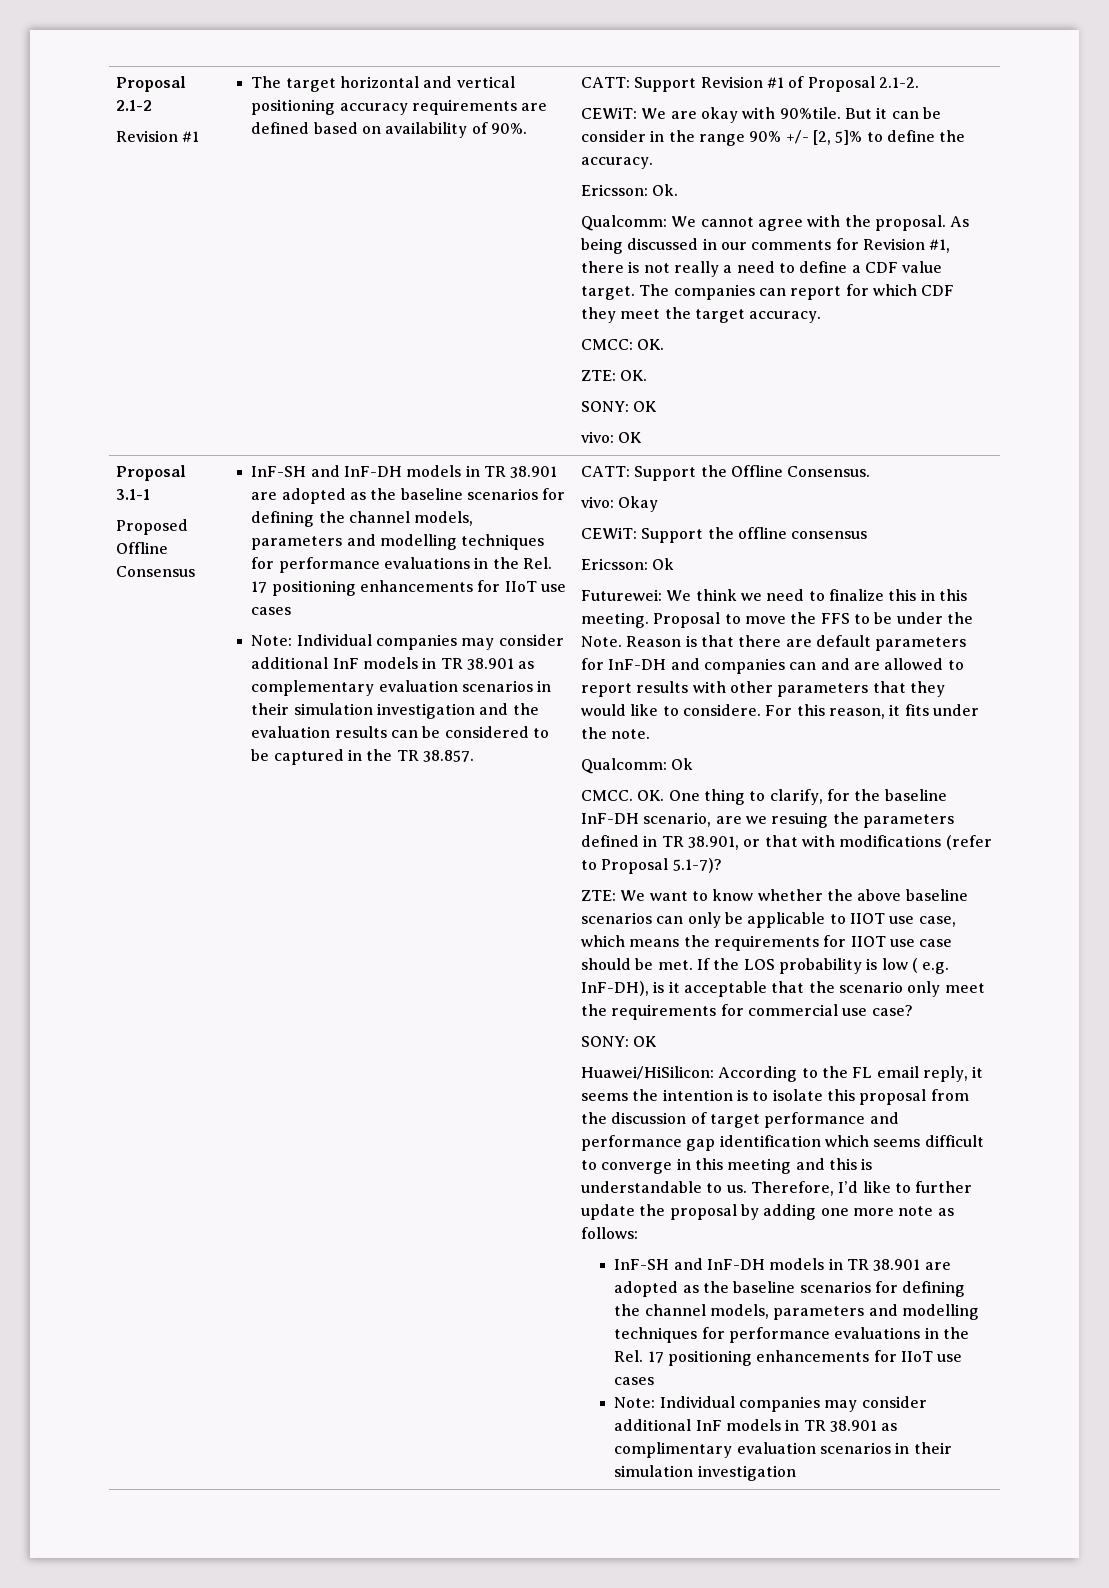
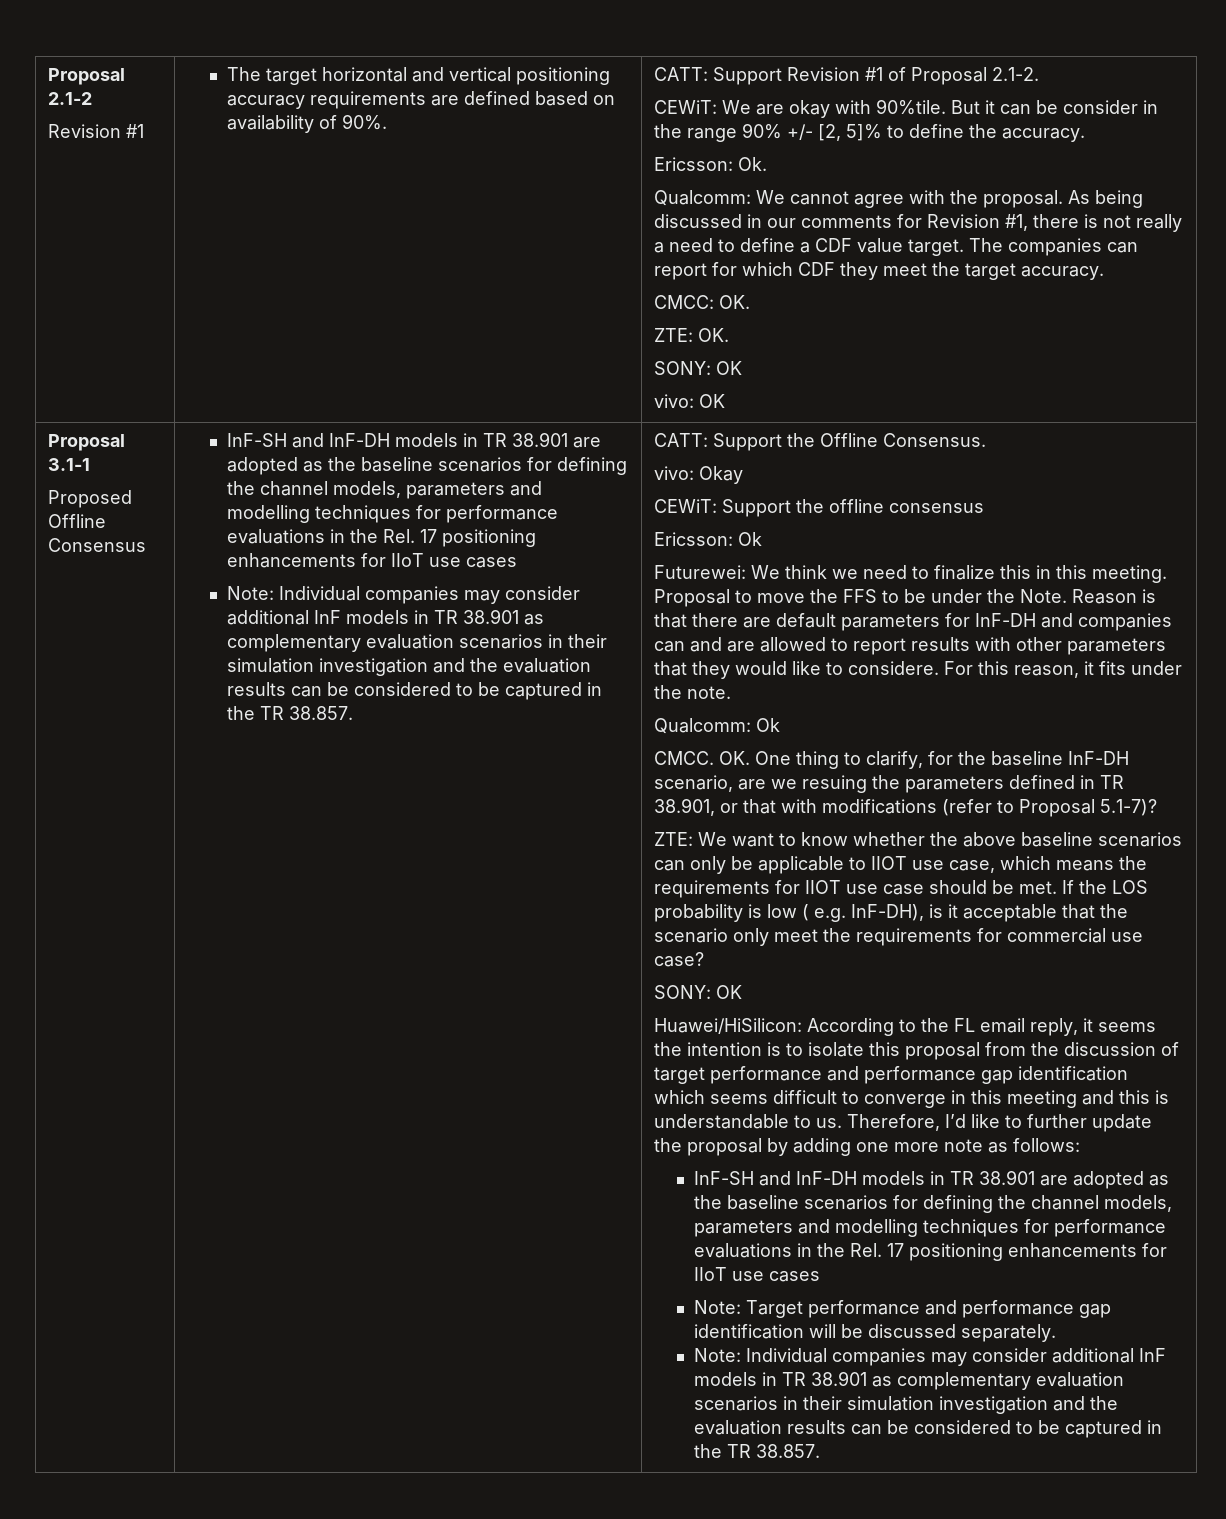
(655, 1381) none -> [693,1300,1111,1318] [693,1324,1056,1342] // Note: Target performance and performance gap identification will be discussed separately.
[614,1442,952,1458] [614,1465,796,1481] complimentary evaluation scenarios in their simulation investigation -> [896,1372,1124,1390] [693,1396,1118,1414] [693,1420,1162,1438] [693,1444,820,1458] complementary evaluation scenarios in their simulation investigation and the evaluation results can be considered to be captured in the TR 38.857.

